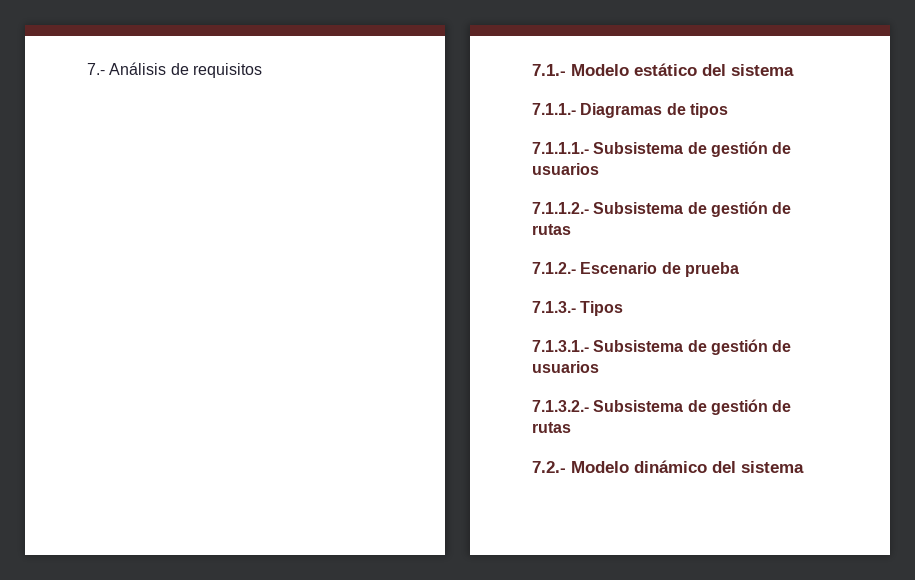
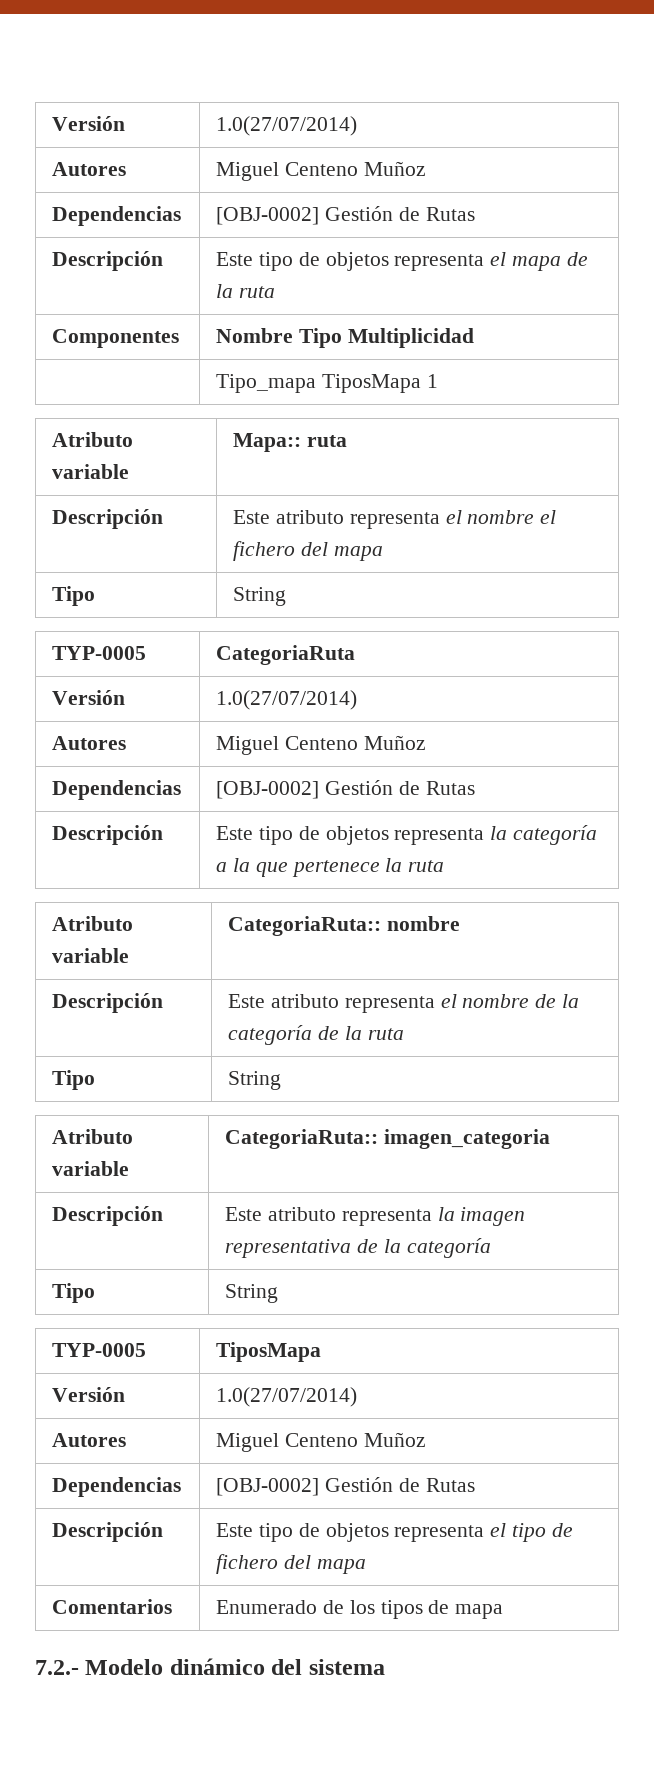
[87,62,262,78] [532,63,794,76] [532,103,728,118] [532,141,792,157] [532,163,599,175] [532,201,792,217] [532,224,571,235] [532,262,739,277] [532,301,624,316] [532,339,792,355] [532,361,599,373] [532,399,792,415] [532,422,571,433] 7.- Análisis de requisitos // 7.1.- Modelo estático del sistema // 7.1.1.- Diagramas de tipos // 7.1.1.1.- Subsistema de gestión de usuarios // 7.1.1.2.- Subsistema de gestión de rutas // 7.1.2.- Escenario de prueba // 7.1.3.- Tipos // 7.1.3.1.- Subsistema de gestión de usuarios // 7.1.3.2.- Subsistema de gestión de rutas -> [52,116,126,131] [216,116,358,136] [52,162,127,176] [216,161,426,181] [52,206,182,226] [216,206,475,225] [52,251,164,271] [216,252,588,271] [216,284,275,298] [52,329,180,348] [216,328,474,348] [216,374,438,393] [52,432,134,447] [52,464,130,479] [233,433,347,452] [52,509,164,529] [233,510,557,529] [233,541,383,561] [52,586,96,606] [233,587,287,606] [52,646,147,660] [216,645,356,665] [52,690,126,705] [216,690,358,710] [52,736,127,750] [216,735,426,755] [52,780,182,800] [216,780,475,799] [52,825,164,845] [216,825,597,845] [216,858,445,877] [52,916,134,931] [52,948,130,963] [228,916,460,936] [52,993,164,1013] [228,994,579,1013] [228,1025,404,1045] [52,1070,96,1090] [228,1071,282,1090] [52,1129,134,1144] [52,1161,130,1176] [225,1129,550,1149] [52,1206,164,1226] [225,1207,526,1226] [225,1238,491,1258] [52,1283,96,1303] [225,1284,279,1303] [52,1343,147,1357] [216,1342,322,1362] [52,1387,126,1402] [216,1387,358,1407] [52,1433,127,1447] [216,1432,426,1452] [52,1477,182,1497] [216,1477,475,1496] [52,1522,164,1542] [216,1523,573,1542] [216,1554,366,1574] [52,1599,173,1614] [216,1600,504,1619] Versión | 1.0(27/07/2014) // Autores | Miguel Centeno Muñoz // Dependencias | [OBJ-0002] Gestión de Rutas // Descripción | Este tipo de objetos representa el mapa de la ruta // Componentes | Nombre Tipo Multiplicidad // | Tipo_mapa TiposMapa 1 // Atributo variable | Mapa:: ruta // Descripción | Este atributo representa el nombre el fichero del mapa // Tipo | String // TYP-0005 | CategoriaRuta // Versión | 1.0(27/07/2014) // Autores | Miguel Centeno Muñoz // Dependencias | [OBJ-0002] Gestión de Rutas // Descripción | Este tipo de objetos representa la categoría a la que pertenece la ruta // Atributo variable | CategoriaRuta:: nombre // Descripción | Este atributo representa el nombre de la categoría de la ruta // Tipo | String // Atributo variable | CategoriaRuta:: imagen_categoria // Descripción | Este atributo representa la imagen representativa de la categoría // Tipo | String // TYP-0005 | TiposMapa // Versión | 1.0(27/07/2014) // Autores | Miguel Centeno Muñoz // Dependencias | [OBJ-0002] Gestión de Rutas // Descripción | Este tipo de objetos representa el tipo de fichero del mapa // Comentarios | Enumerado de los tipos de mapa

